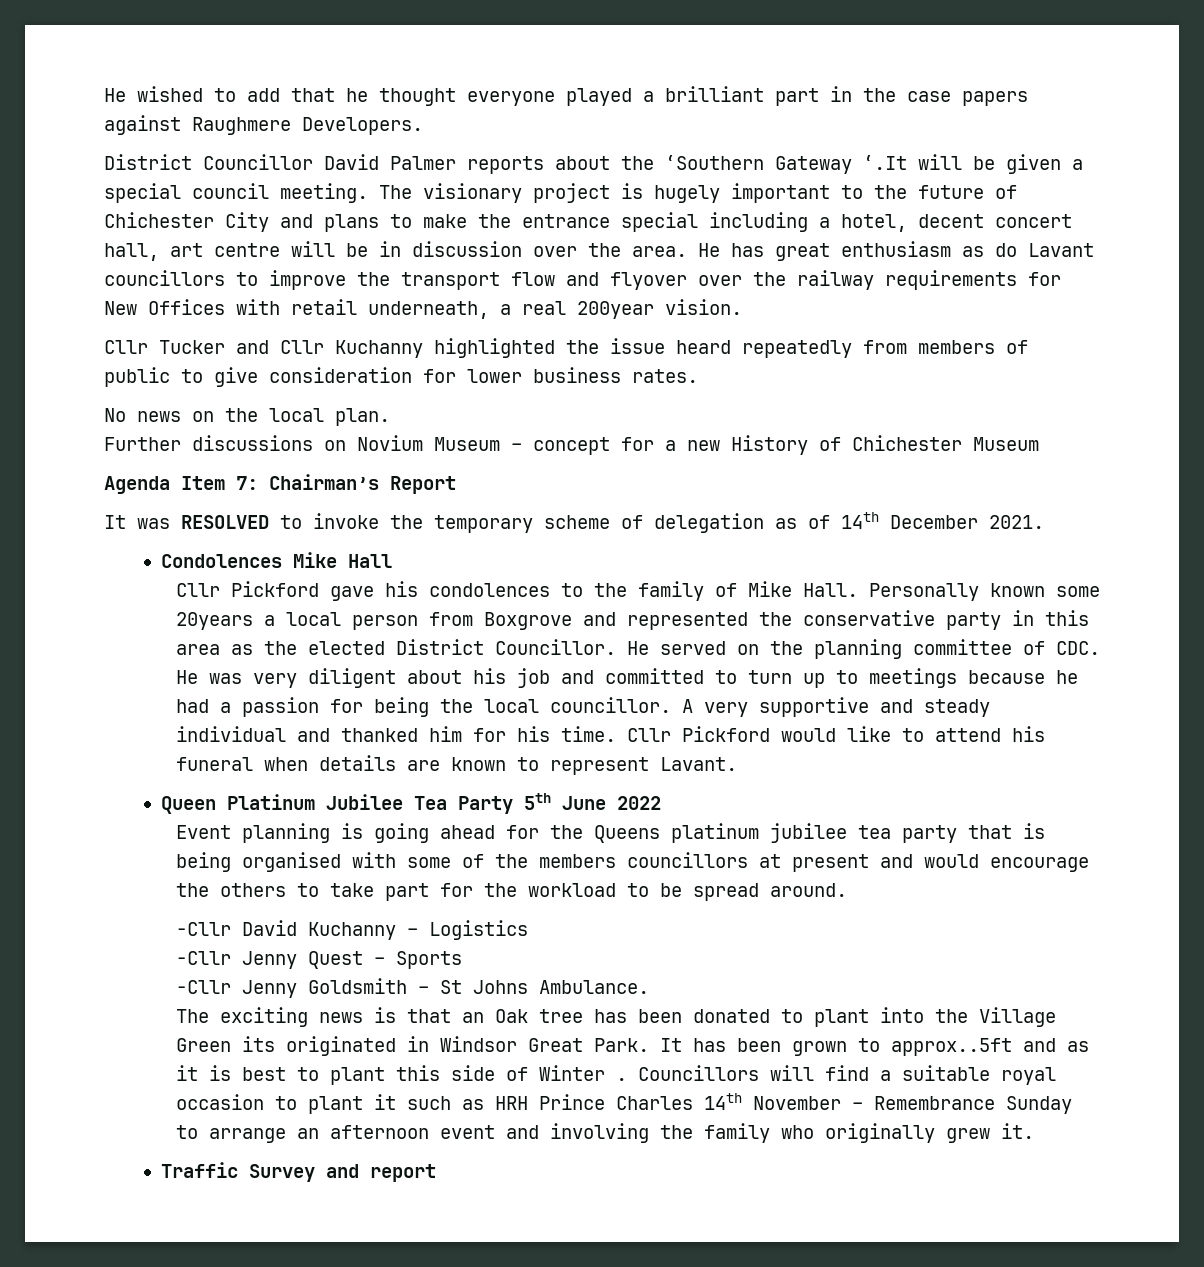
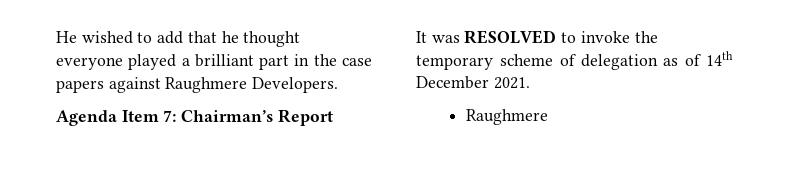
[104,154,1083,174] [104,183,1017,203] [104,212,1072,232] [104,241,1094,261] [104,270,1061,290] [104,299,742,319] [104,338,1028,358] [104,367,698,387] [104,408,390,426] [104,435,1039,455] // District Councillor David Palmer reports about the ‘Southern Gateway ‘.It will be given a special council meeting. The visionary project is hugely important to the future of Chichester City and plans to make the entrance special including a hotel, decent concert hall, art centre will be in discussion over the area. He has great enthusiasm as do Lavant councillors to improve the transport flow and flyover over the railway requirements for New Offices with retail underneath, a real 200year vision. // Cllr Tucker and Cllr Kuchanny highlighted the issue heard repeatedly from members of public to give consideration for lower business rates. // No news on the local plan. // Further discussions on Novium Museum – concept for a new History of Chichester Museum -> (339, 85) none
[160,552,392,568] [175,581,1100,601] [175,610,1089,630] [175,639,1100,659] [175,668,1078,688] [175,697,990,717] [175,726,1045,742] [175,755,737,775] [160,793,661,814] [175,823,1045,843] [175,852,1089,872] [175,883,847,901] [175,920,528,940] [175,951,462,969] [175,978,649,998] [175,1007,1056,1027] [175,1036,1089,1056] [175,1065,1056,1085] [175,1093,1072,1114] [175,1123,1034,1143] [160,1162,436,1182] Condolences Mike Hall // Cllr Pickford gave his condolences to the family of Mike Hall. Personally known some 20years a local person from Boxgrove and represented the conservative party in this area as the elected District Councillor. He served on the planning committee of CDC. He was very diligent about his job and committed to turn up to meetings because he had a passion for being the local councillor. A very supportive and steady individual and thanked him for his time. Cllr Pickford would like to attend his funeral when details are known to represent Lavant. // Queen Platinum Jubilee Tea Party 5th June 2022 // Event planning is going ahead for the Queens platinum jubilee tea party that is being organised with some of the members councillors at present and would encourage the others to take part for the workload to be spread around. // -Cllr David Kuchanny – Logistics // -Cllr Jenny Quest – Sports // -Cllr Jenny Goldsmith – St Johns Ambulance. // The exciting news is that an Oak tree has been donated to plant into the Village Green its originated in Windsor Great Park. It has been grown to approx..5ft and as it is best to plant this side of Winter . Councillors will find a suitable royal occasion to plant it such as HRH Prince Charles 14th November – Remembrance Sunday to arrange an afternoon event and involving the family who originally grew it. // Traffic Survey and report -> [466,109,549,125] Raughmere

